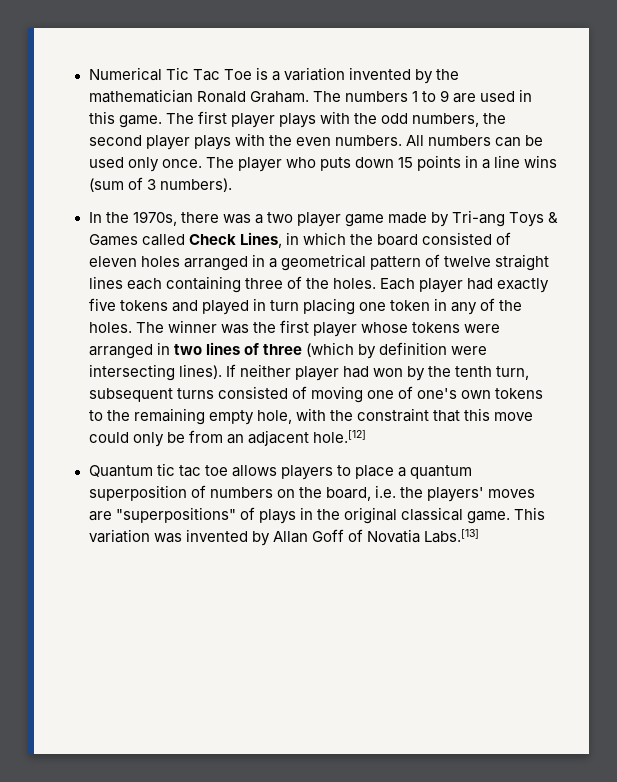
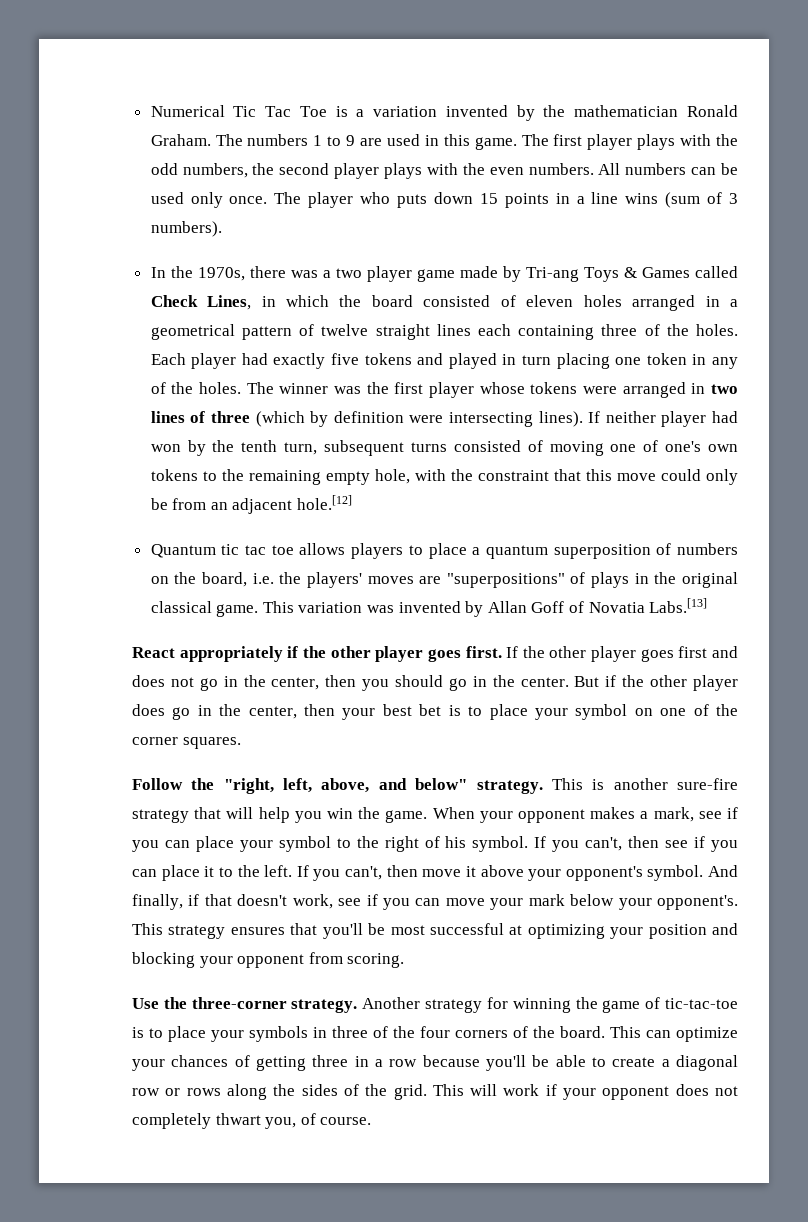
(479, 536) none -> [132,646,738,662] [132,675,738,691] [132,704,739,720] [132,737,241,749] [132,778,739,794] [132,807,738,823] [132,836,739,852] [132,865,738,881] [132,894,739,910] [132,923,738,939] [132,952,405,968] [132,997,738,1013] [132,1026,738,1042] [132,1055,738,1071] [132,1084,738,1100] [132,1113,372,1129] // React appropriately if the other player goes first. If the other player goes first and does not go in the center, then you should go in the center. But if the other player does go in the center, then your best bet is to place your symbol on one of the corner squares. // Follow the "right, left, above, and below" strategy. This is another sure-fire strategy that will help you win the game. When your opponent makes a mark, see if you can place your symbol to the right of his symbol. If you can't, then see if you can place it to the left. If you can't, then move it above your opponent's symbol. And finally, if that doesn't work, see if you can move your mark below your opponent's. This strategy ensures that you'll be most successful at optimizing your position and blocking your opponent from scoring. // Use the three-corner strategy. Another strategy for winning the game of tic-tac-toe is to place your symbols in three of the four corners of the board. This can optimize your chances of getting three in a row because you'll be able to create a diagonal row or rows along the sides of the grid. This will work if your opponent does not completely thwart you, of course.

